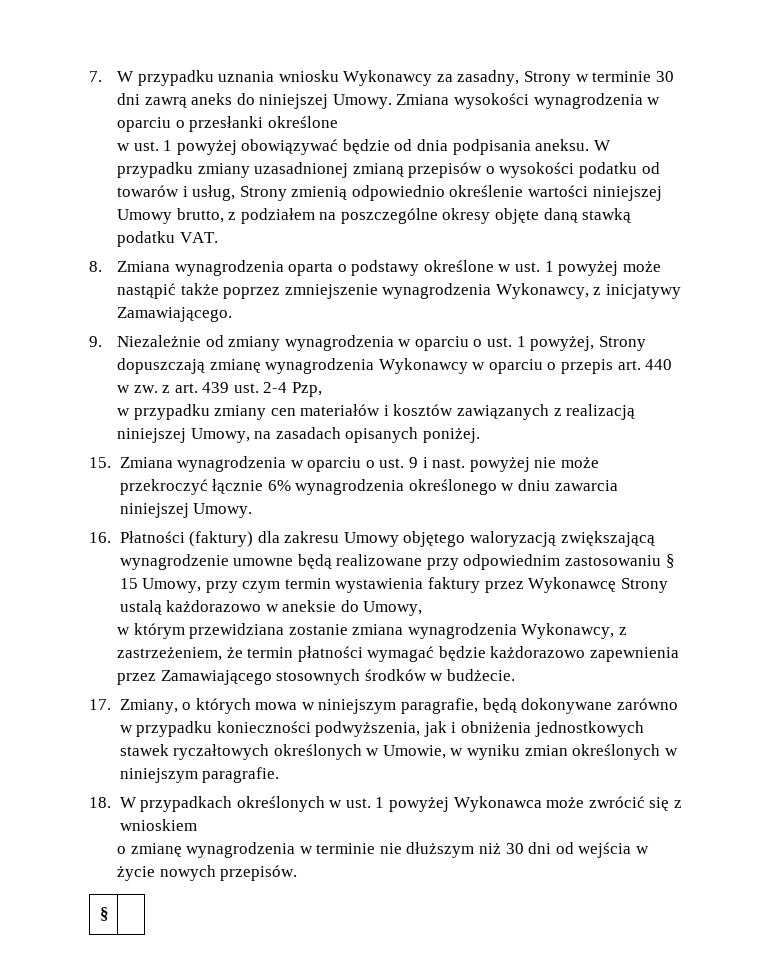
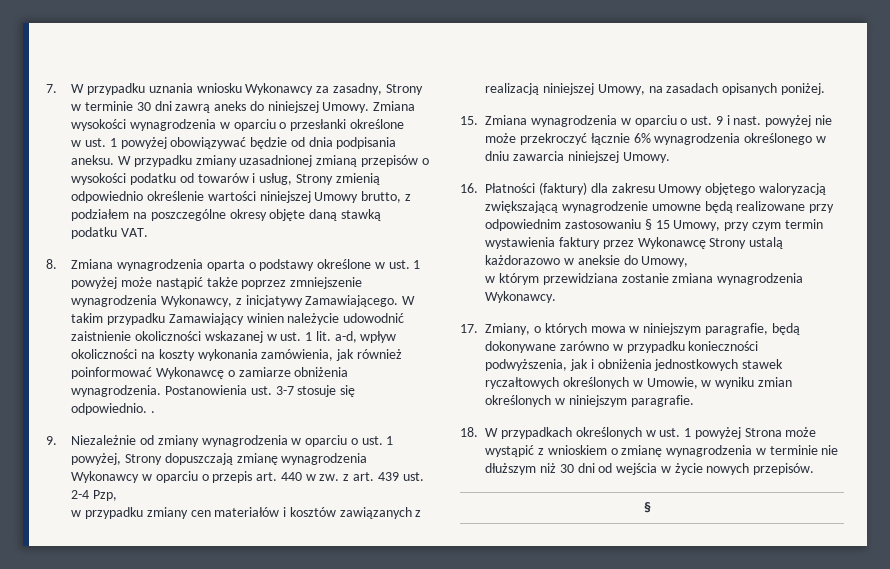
(232, 314) none -> [402,296,416,305] [71,313,405,325] [71,331,397,343] [71,349,402,361] [71,367,349,379] [71,385,356,397] [71,403,155,415] W takim przypadku Zamawiający winien należycie udowodnić zaistnienie okoliczności wskazanej w ust. 1 lit. a-d, wpływ okoliczności na koszty wykonania zamówienia, jak również poinformować Wykonawcę o zamiarze obniżenia wynagrodzenia. Postanowienia ust. 3-7 stosuje się odpowiednio. .
[521,623,628,639] [116,646,680,662] [116,669,515,685] Wykonawcy, z zastrzeżeniem, że termin płatności wymagać będzie każdorazowo zapewnienia przez Zamawiającego stosownych środków w budżecie. -> [485,291,557,303] Wykonawcy.
[453,796,670,812] Wykonawca może zwrócić się -> [744,427,817,437] [485,445,535,457] Strona może wystąpić
(197, 825) // -> (607, 450) none

